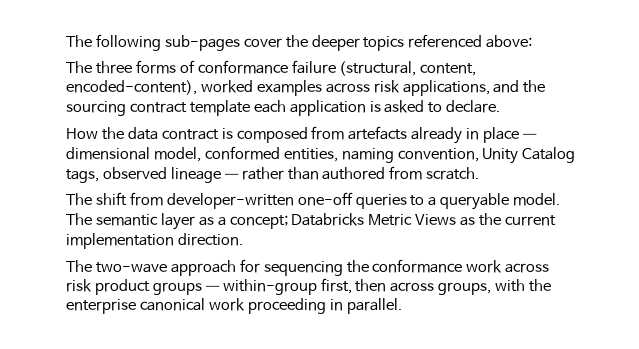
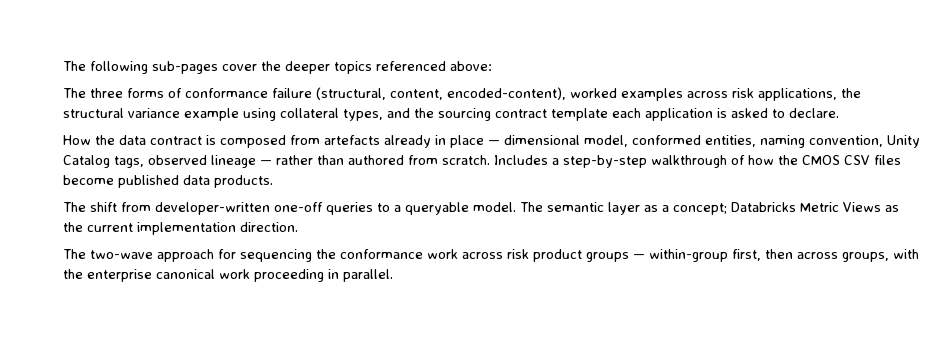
(490, 88) none -> [841,88,861,98] [63,108,383,121] the structural variance example using collateral types,
(480, 173) none -> [494,155,901,168] [63,175,273,188] Includes a step-by-step walkthrough of how the CMOS CSV files become published data products.

